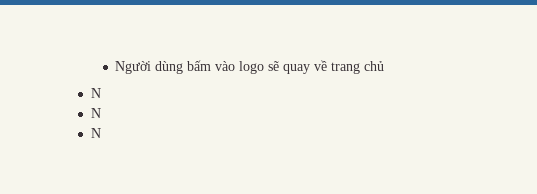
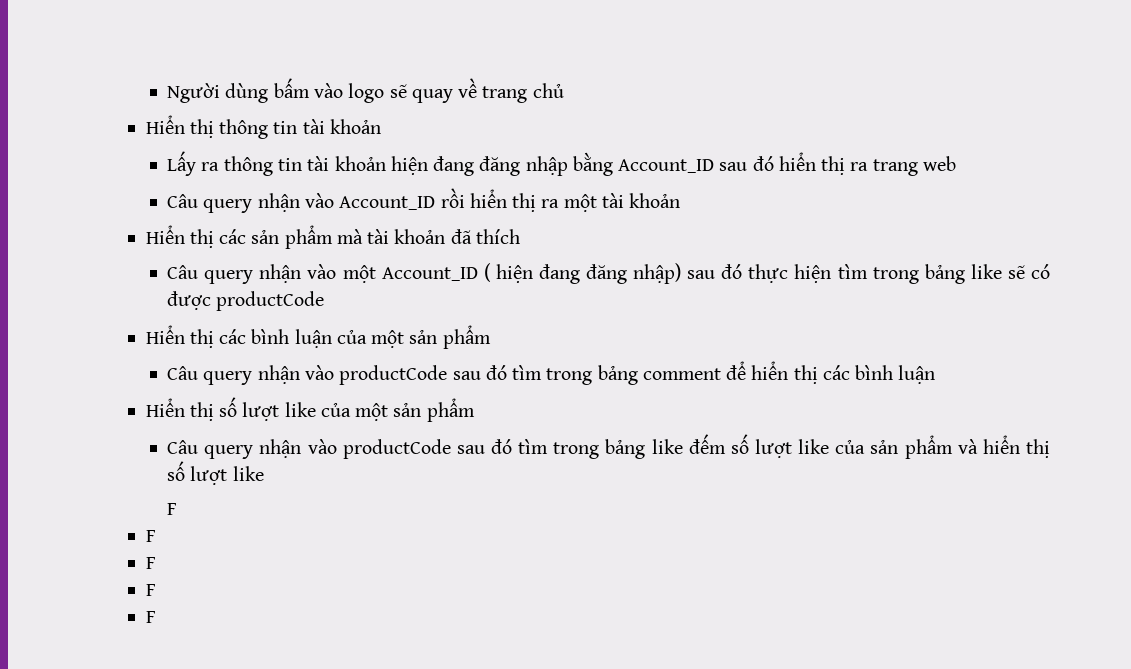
[90,88,101,98] [90,108,101,118] [90,128,101,138] N // N // N -> [145,115,381,139] [167,151,956,176] [167,188,681,213] [145,225,520,249] [167,263,1051,284] [167,291,325,311] [145,325,491,349] [167,361,936,385] [145,397,475,422] [167,434,1050,459] [167,461,264,485] [167,503,178,515] [145,530,156,542] [145,557,156,569] [145,584,156,596] [145,611,156,623] Hiển thị thông tin tài khoản // Lấy ra thông tin tài khoản hiện đang đăng nhập bằng Account_ID sau đó hiển thị ra trang web // Câu query nhận vào Account_ID rồi hiển thị ra một tài khoản // Hiển thị các sản phẩm mà tài khoản đã thích // Câu query nhận vào một Account_ID ( hiện đang đăng nhập) sau đó thực hiện tìm trong bảng like sẽ có được productCode // Hiển thị các bình luận của một sản phẩm // Câu query nhận vào productCode sau đó tìm trong bảng comment để hiển thị các bình luận // Hiển thị số lượt like của một sản phẩm // Câu query nhận vào productCode sau đó tìm trong bảng like đếm số lượt like của sản phẩm và hiển thị số lượt like // F // F // F // F // F

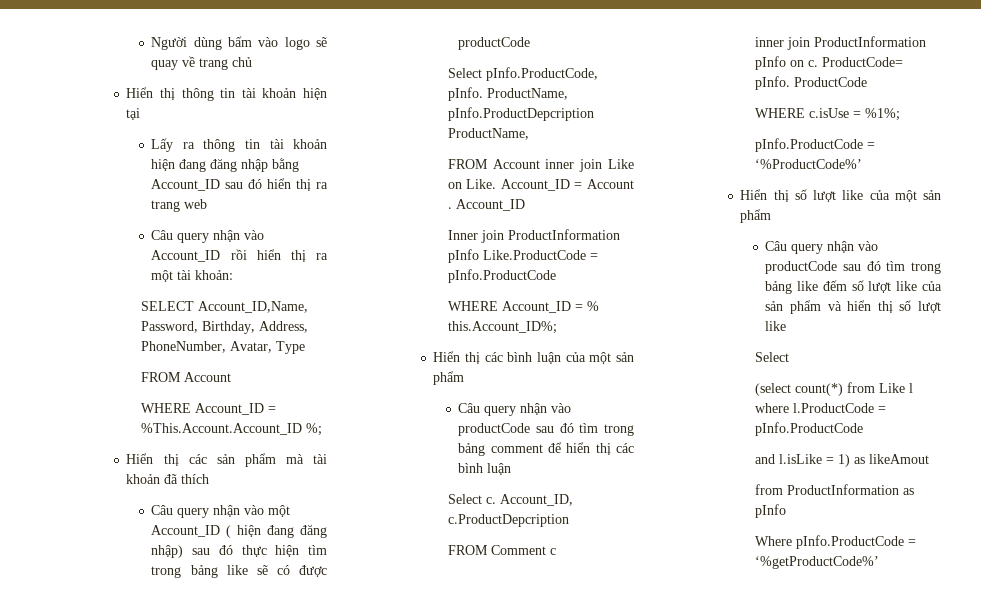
(381, 126) none -> [303,88,327,100] [126,108,141,120] hiện tại
[629,193,681,208] khoản -> [195,270,234,280] [140,301,308,313] [140,321,308,334] [140,341,305,354] [140,372,231,382] [140,403,276,415] [140,423,322,436] khoản: // SELECT Account_ID,Name, Password, Birthday, Address, PhoneNumber, Avatar, Type // FROM Account // WHERE Account_ID = %This.Account.Account_ID %;
(325, 301) none -> [447,67,598,81] [447,87,568,101] [447,107,594,121] [447,128,529,140] [447,159,634,172] [447,179,634,191] [447,199,525,211] [447,229,620,243] [447,249,598,263] [447,269,556,283] [447,301,599,313] [447,321,557,334] // Select pInfo.ProductCode, pInfo. ProductName, pInfo.ProductDepcription ProductName, // FROM Account inner join Like on Like. Account_ID = Account . Account_ID // Inner join ProductInformation pInfo Like.ProductCode = pInfo.ProductCode // WHERE Account_ID = % this.Account_ID%;
(936, 374) none -> [447,494,573,506] [447,514,569,527] [447,545,556,555] [754,36,926,50] [754,56,903,70] [754,76,867,90] [754,108,900,121] [754,138,875,152] [754,159,862,169] // Select c. Account_ID, c.ProductDepcription // FROM Comment c // inner join ProductInformation pInfo on c. ProductCode= pInfo. ProductCode // WHERE c.isUse = %1%; // pInfo.ProductCode = ‘%ProductCode%’
[167,503,178,515] [145,530,156,542] [145,557,156,569] [145,584,156,596] [145,611,156,623] F // F // F // F // F -> [754,352,789,362] [754,382,913,396] [754,403,886,413] [754,422,863,436] [754,454,929,467] [754,484,914,495] [754,504,786,518] [754,535,916,549] [754,556,879,569] Select // (select count(*) from Like l where l.ProductCode = pInfo.ProductCode // and l.isLike = 1) as likeAmout // from ProductInformation as pInfo // Where pInfo.ProductCode = ‘%getProductCode%’

